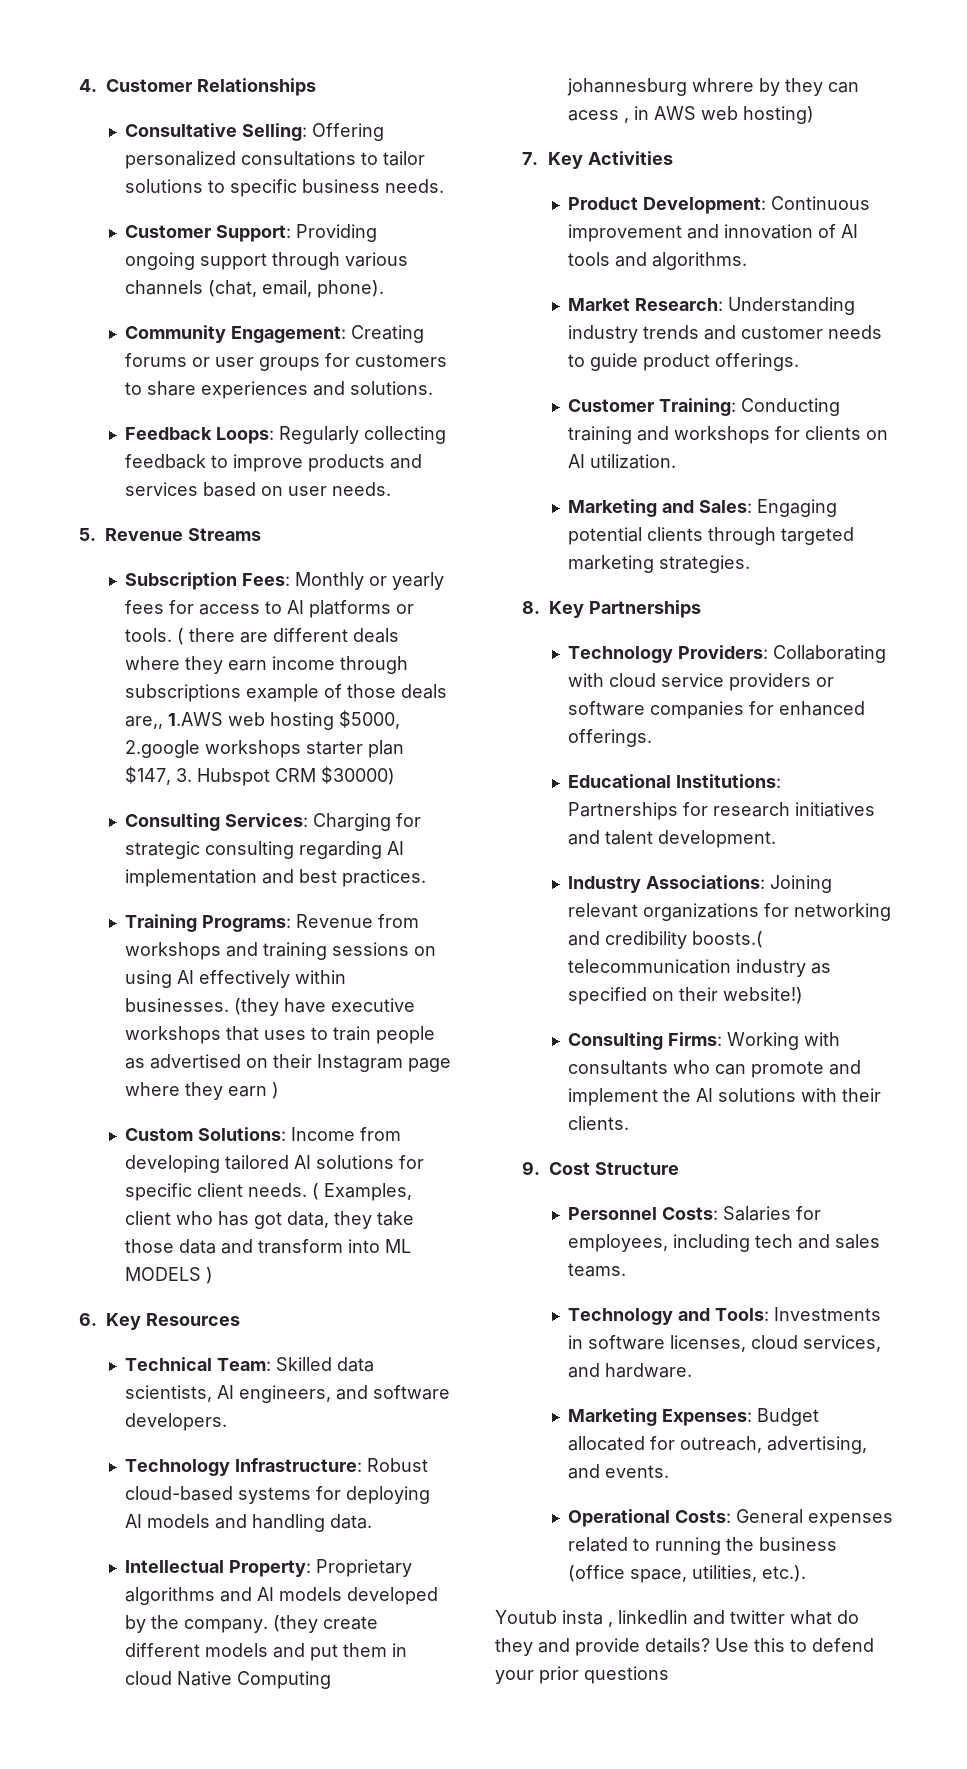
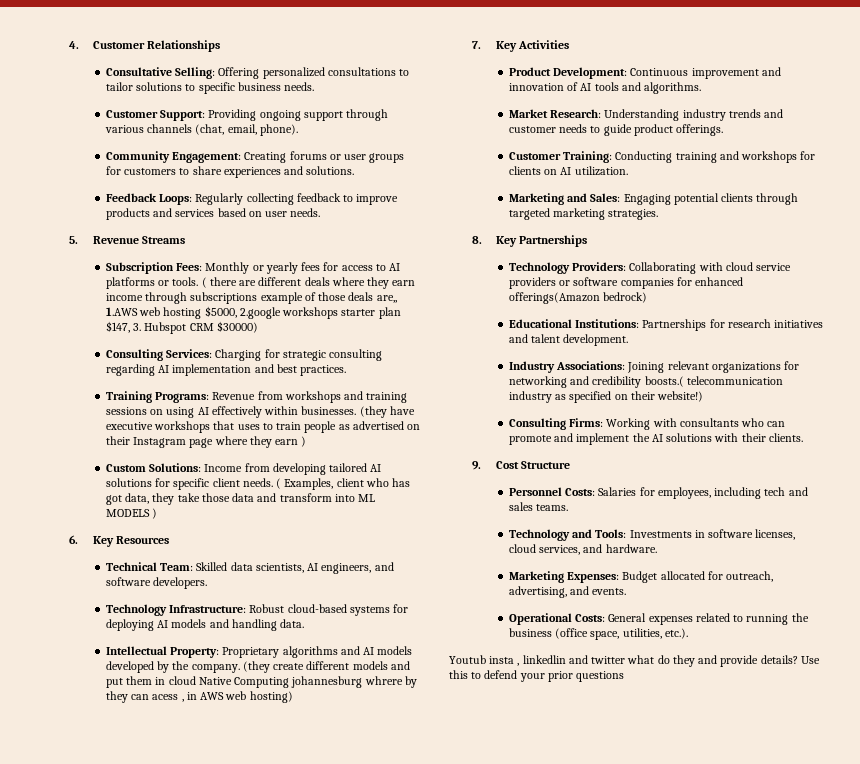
[567,729,652,747] offerings. -> [508,292,648,304] offerings(Amazon bedrock)

